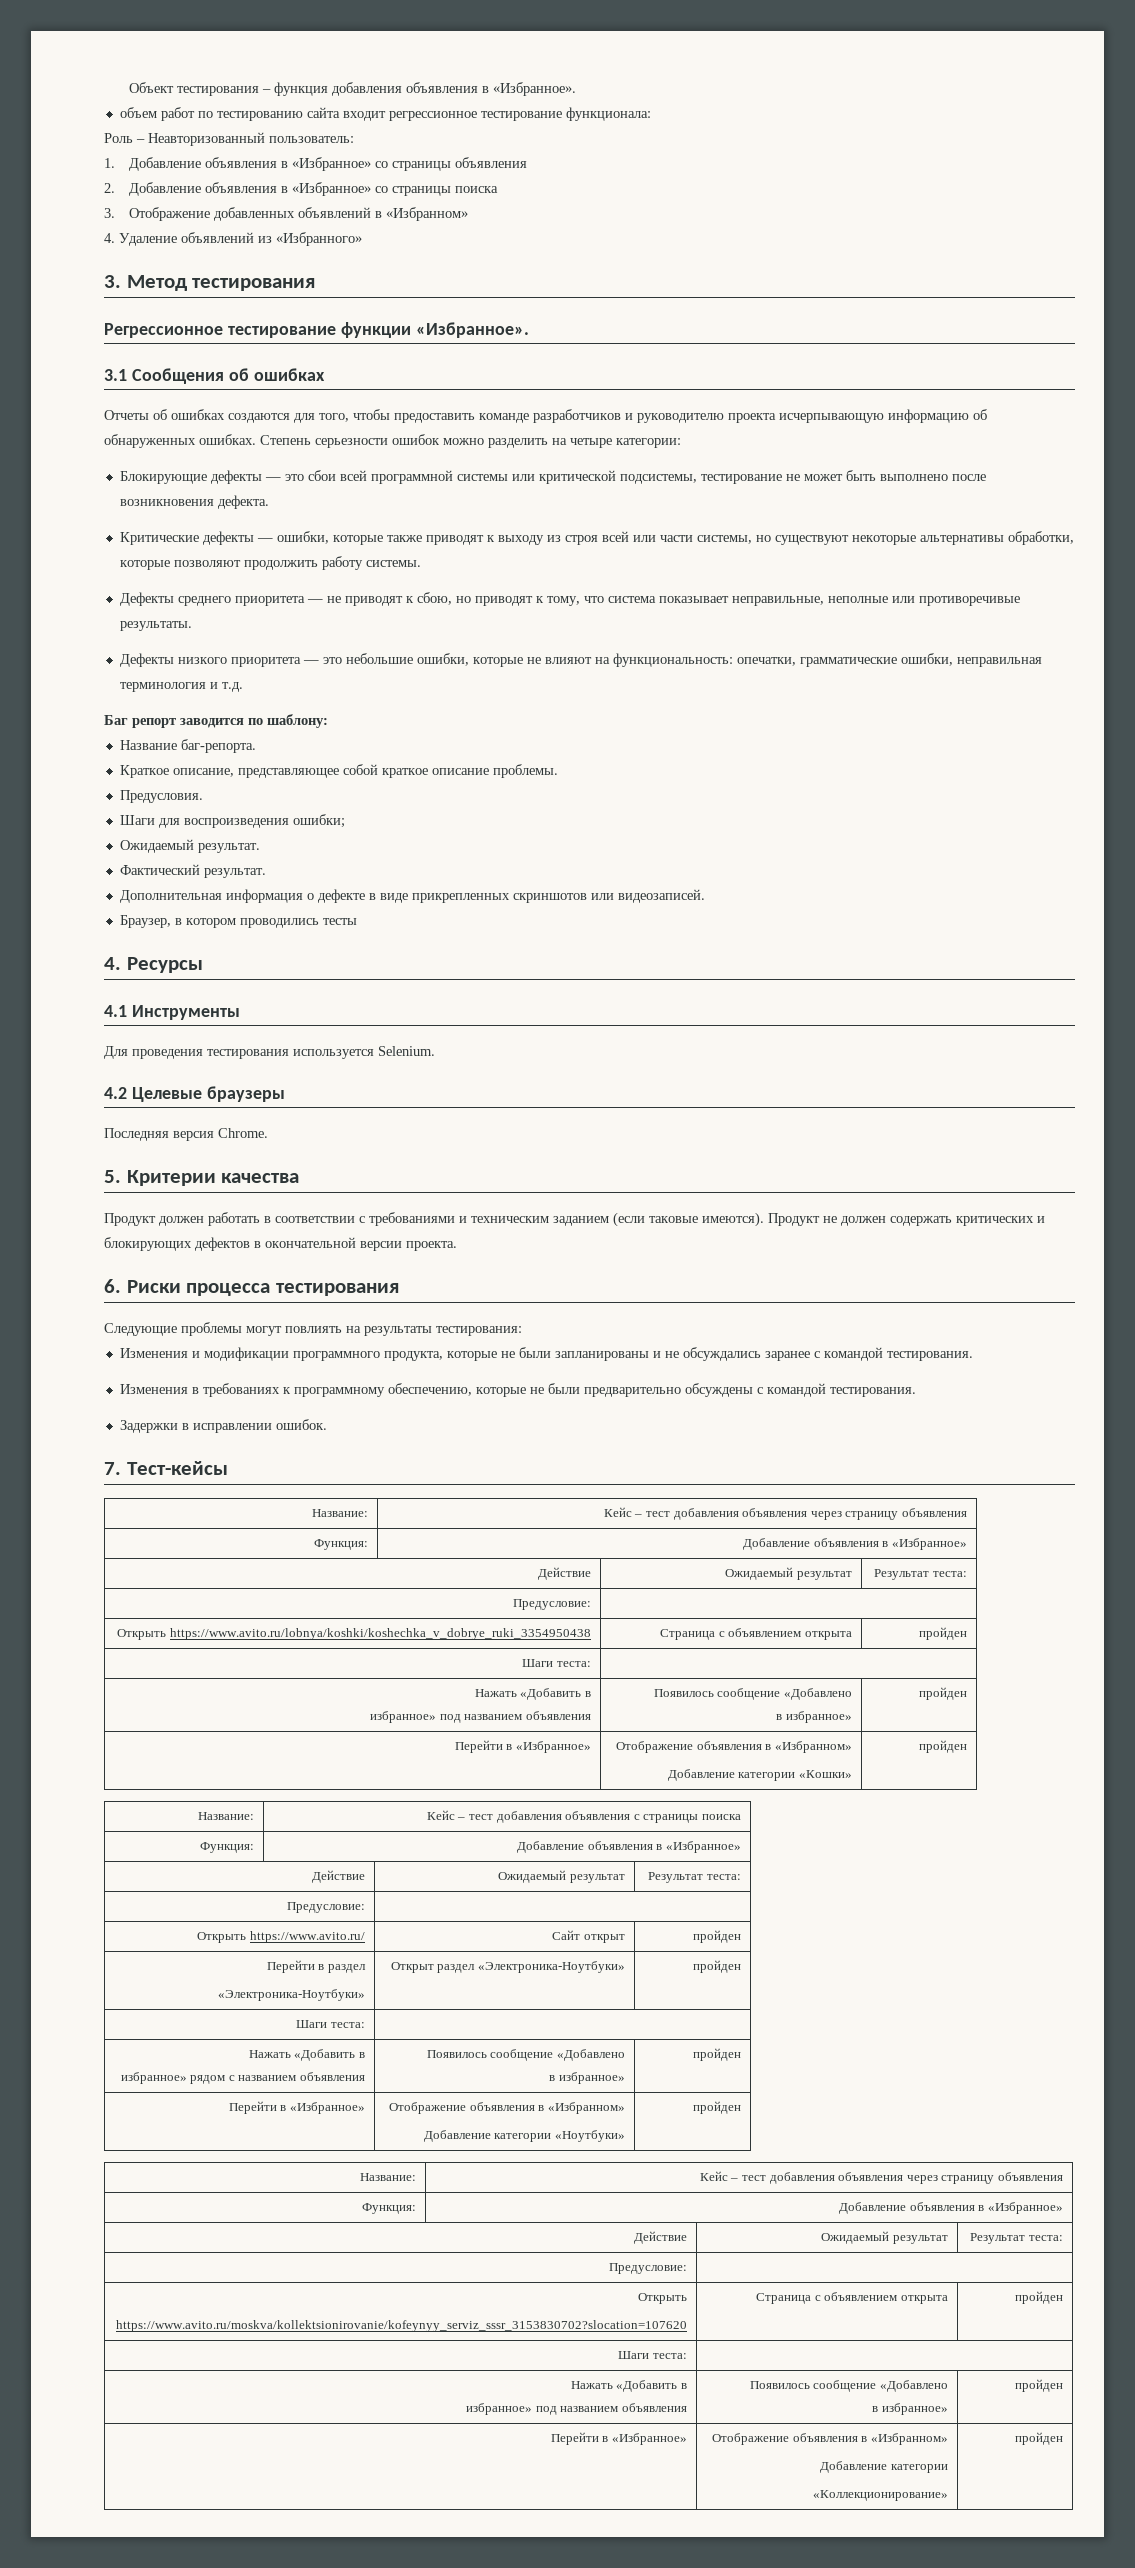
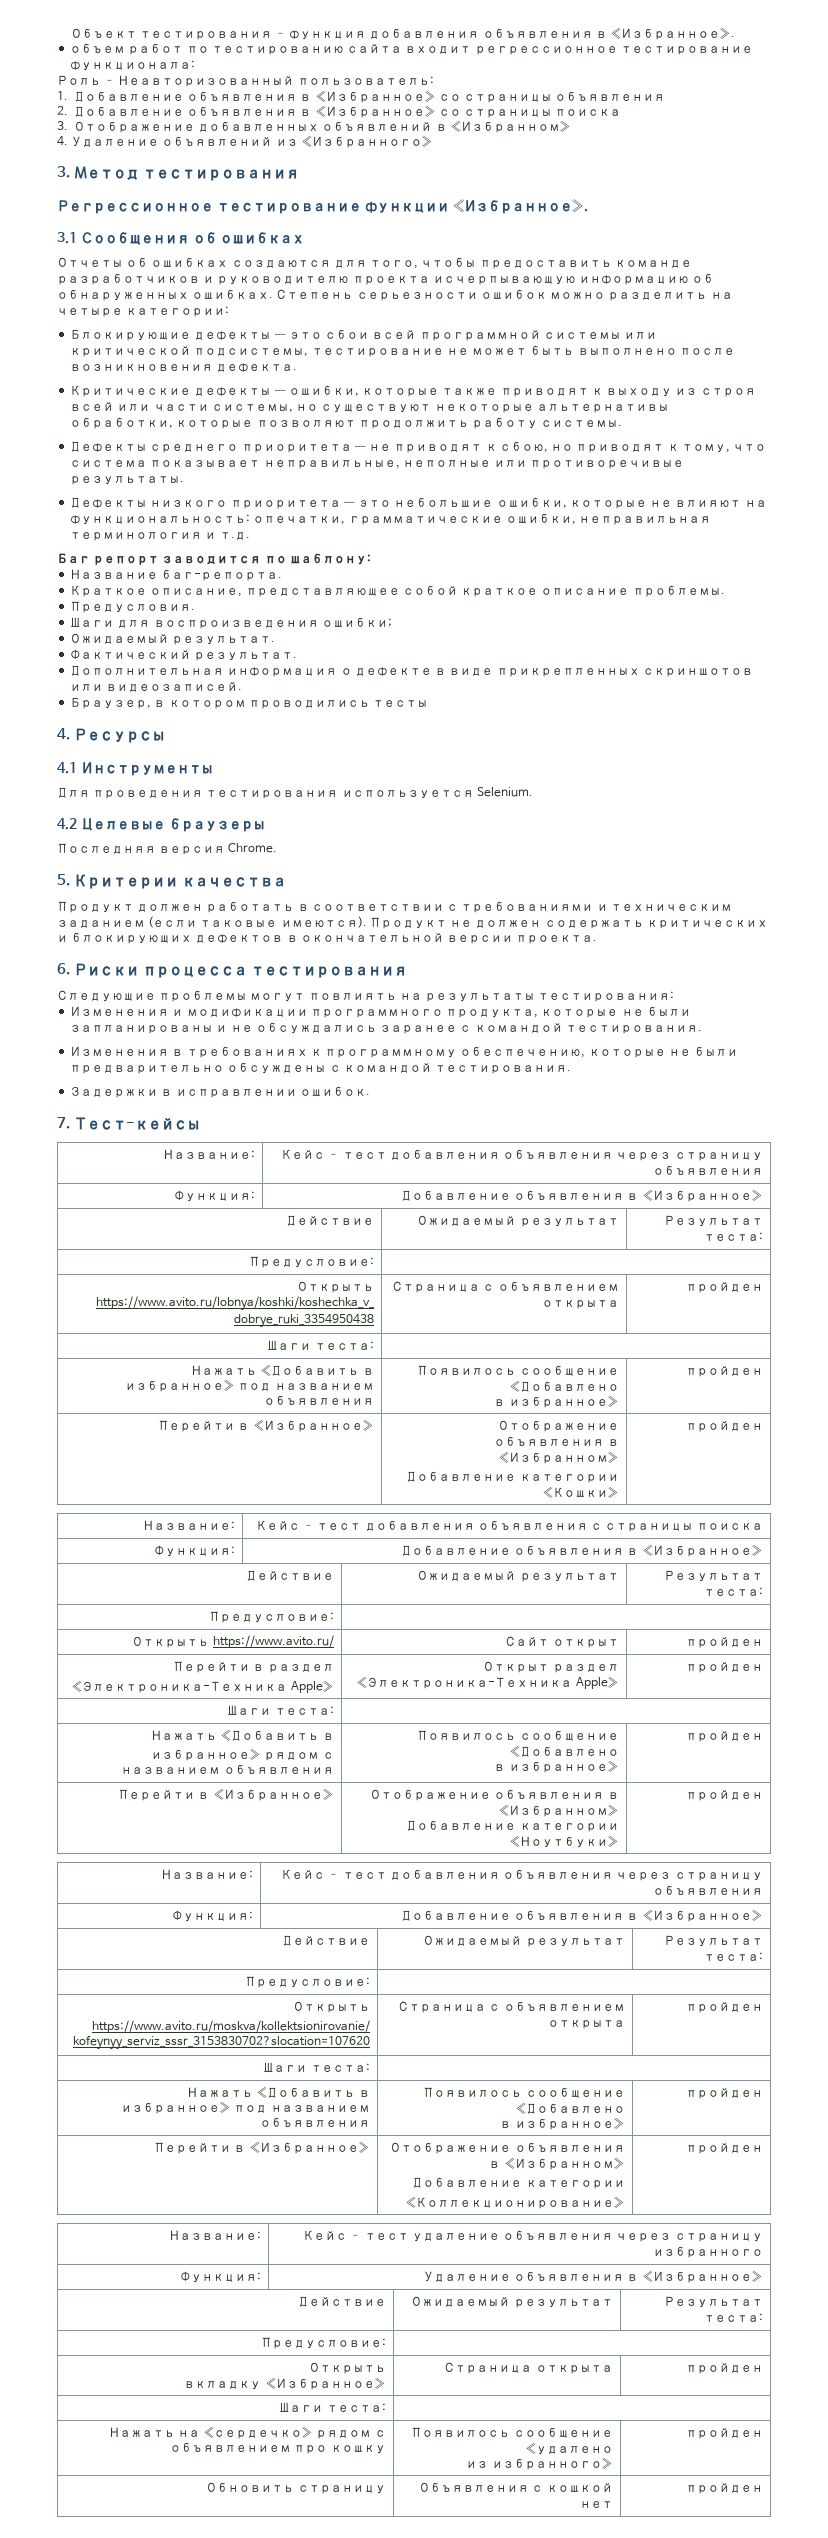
[217,1989,365,2001] «Электроника-Ноутбуки» -> [71,1680,334,1693] «Электроника-Техника Apple»
[477,1961,625,1973] «Электроника-Ноутбуки» -> [356,1676,619,1689] «Электроника-Техника Apple»
(1063, 2438) none -> [168,2230,261,2240] [303,2230,763,2242] [652,2246,763,2258] [179,2271,261,2283] [422,2270,763,2283] [297,2296,386,2307] [411,2296,613,2308] [663,2296,763,2308] [703,2313,763,2322] [260,2337,386,2349] [308,2362,386,2374] [184,2377,386,2390] [444,2362,613,2374] [685,2363,763,2374] [279,2402,386,2412] [108,2426,386,2439] [170,2442,386,2454] [411,2427,613,2438] [524,2442,613,2455] [466,2457,613,2470] [685,2428,763,2439] [206,2482,386,2494] [419,2482,613,2492] [579,2501,613,2508] [685,2483,763,2494] // Название: | Кейс – тест удаление объявления через страницу избранного // Функция: | Удаление объявления в «Избранное» // Действие | Ожидаемый результат | Результат теста: // Предусловие: | // Открыть // вкладку «Избранное» | Страница открыта | пройден // Шаги теста: | // Нажать на «сердечко» рядом с объявлением про кошку | Появилось сообщение «удалено // из избранного» | пройден // Обновить страницу | Объявления с кошкой нет | пройден

